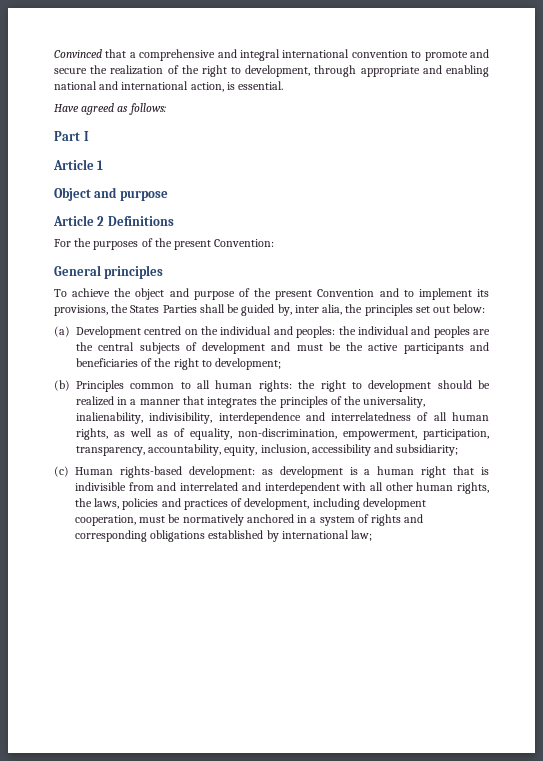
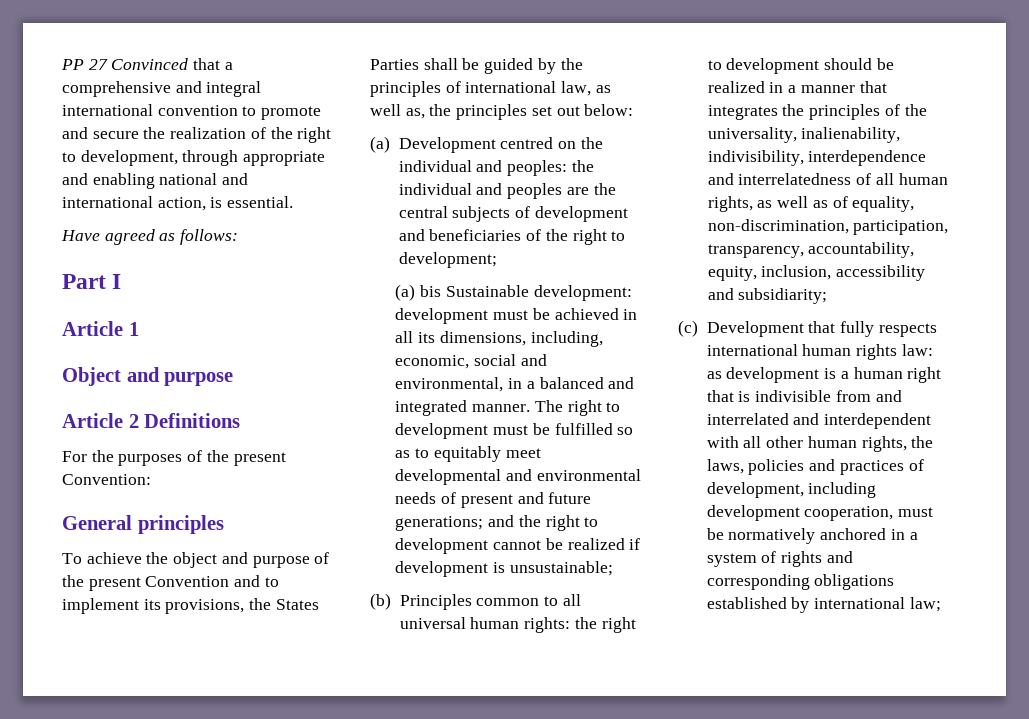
(54, 53) none -> [61,59,108,70] PP 27
[277,304,343,316] by, inter alia, -> [537,58,583,74] [370,81,611,97] [370,104,425,119] by the principles of international law, as well as,
[296,342,489,354] must be the active participants and -> (425, 235) none
(282, 364) none -> [395,284,632,301] [395,308,638,324] [395,331,603,347] [395,354,547,369] [395,377,635,392] [395,400,621,416] [395,423,634,439] [395,446,541,462] [395,469,641,485] [395,492,592,508] [395,515,599,531] [395,538,641,554] [395,561,613,577] // (a) bis Sustainable development: development must be achieved in all its dimensions, including, economic, social and environmental, in a balanced and integrated manner. The right to development must be fulfilled so as to equitably meet developmental and environmental needs of present and future generations; and the right to development cannot be realized if development is unsustainable;
(211, 384) none -> [399,617,466,629] universal
[343,430,417,440] empowerment, -> (849, 226) none
[75,466,255,478] Human rights-based development: -> [706,321,937,337] [706,344,933,360] Development that fully respects international human rights law:

